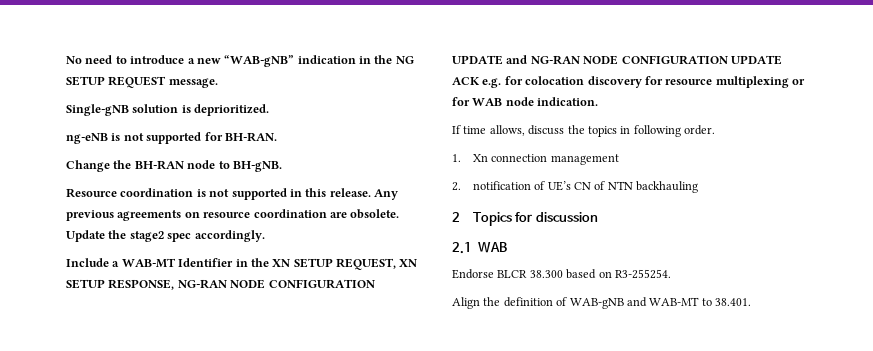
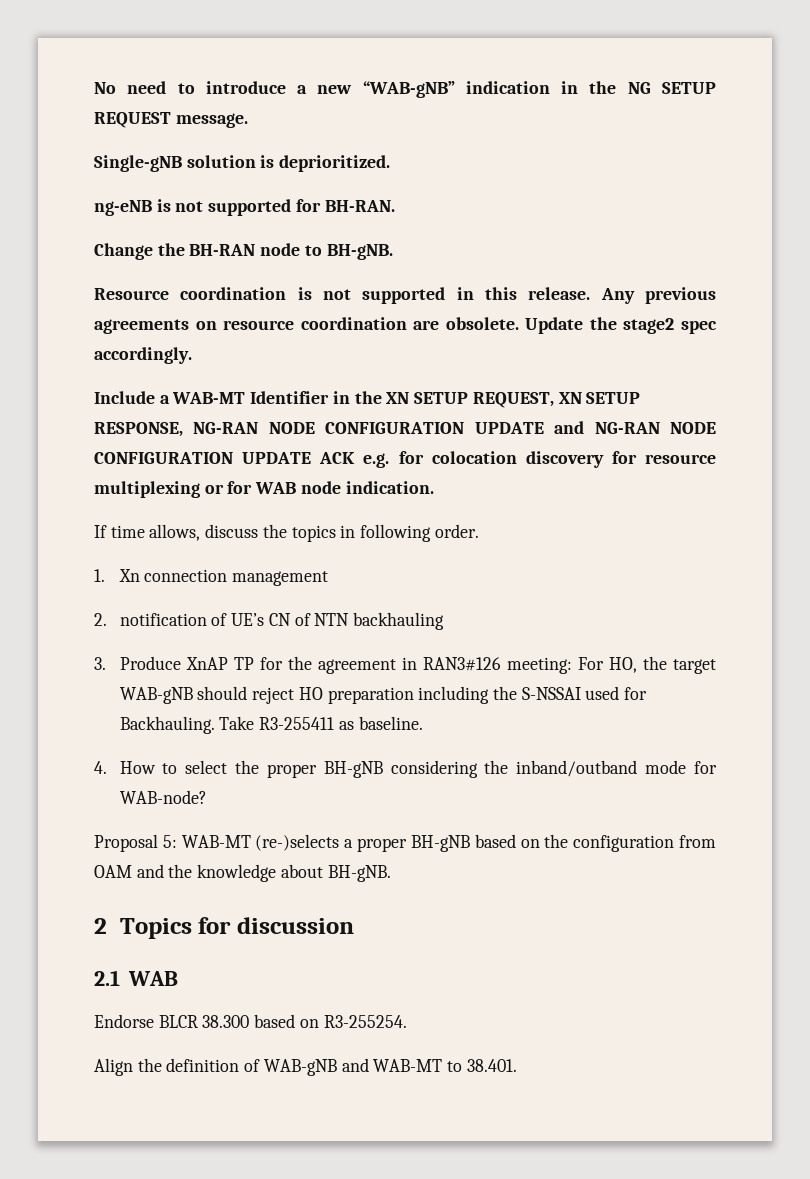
(699, 187) none -> [94,656,716,674] [119,686,648,704] [119,716,423,734] [94,760,717,778] [119,790,207,804] [94,834,716,852] [94,864,391,882] // 3. Produce XnAP TP for the agreement in RAN3#126 meeting: For HO, the target WAB-gNB should reject HO preparation including the S-NSSAI used for Backhauling. Take R3-255411 as baseline. // 4. How to select the proper BH-gNB considering the inband/outband mode for WAB-node? // Proposal 5: WAB-MT (re-)selects a proper BH-gNB based on the configuration from OAM and the knowledge about BH-gNB.

